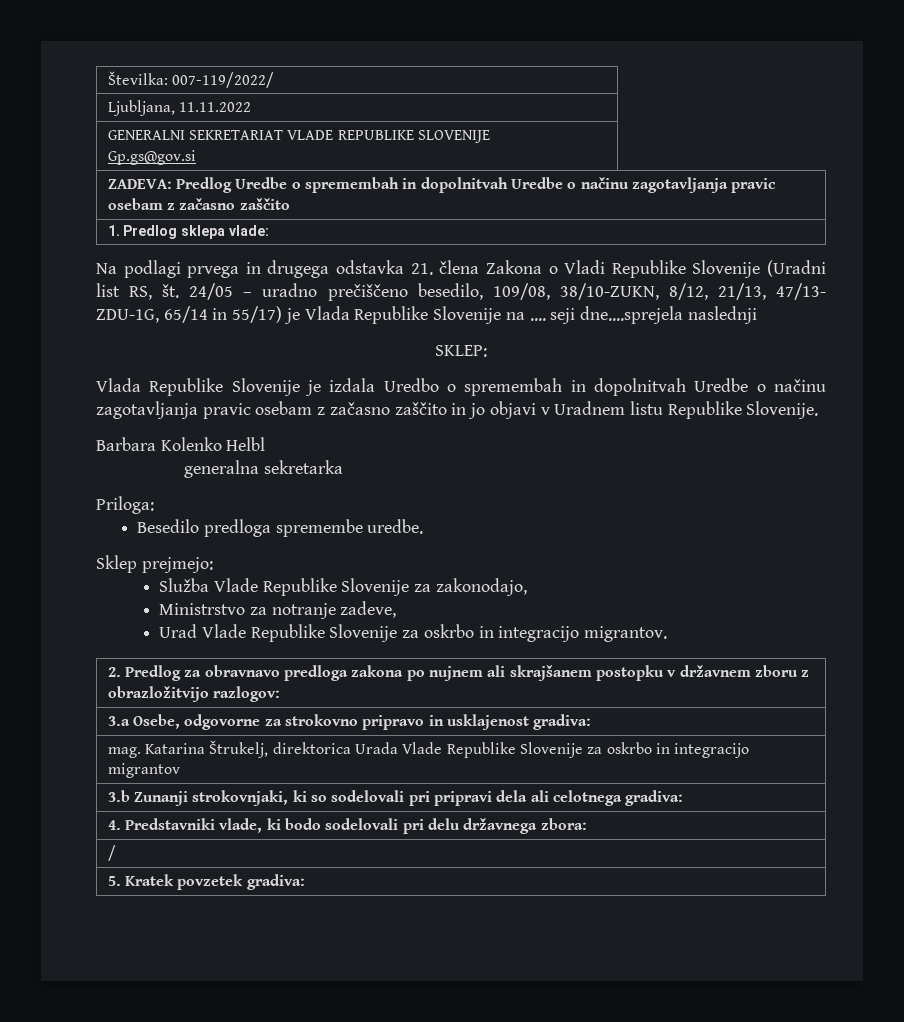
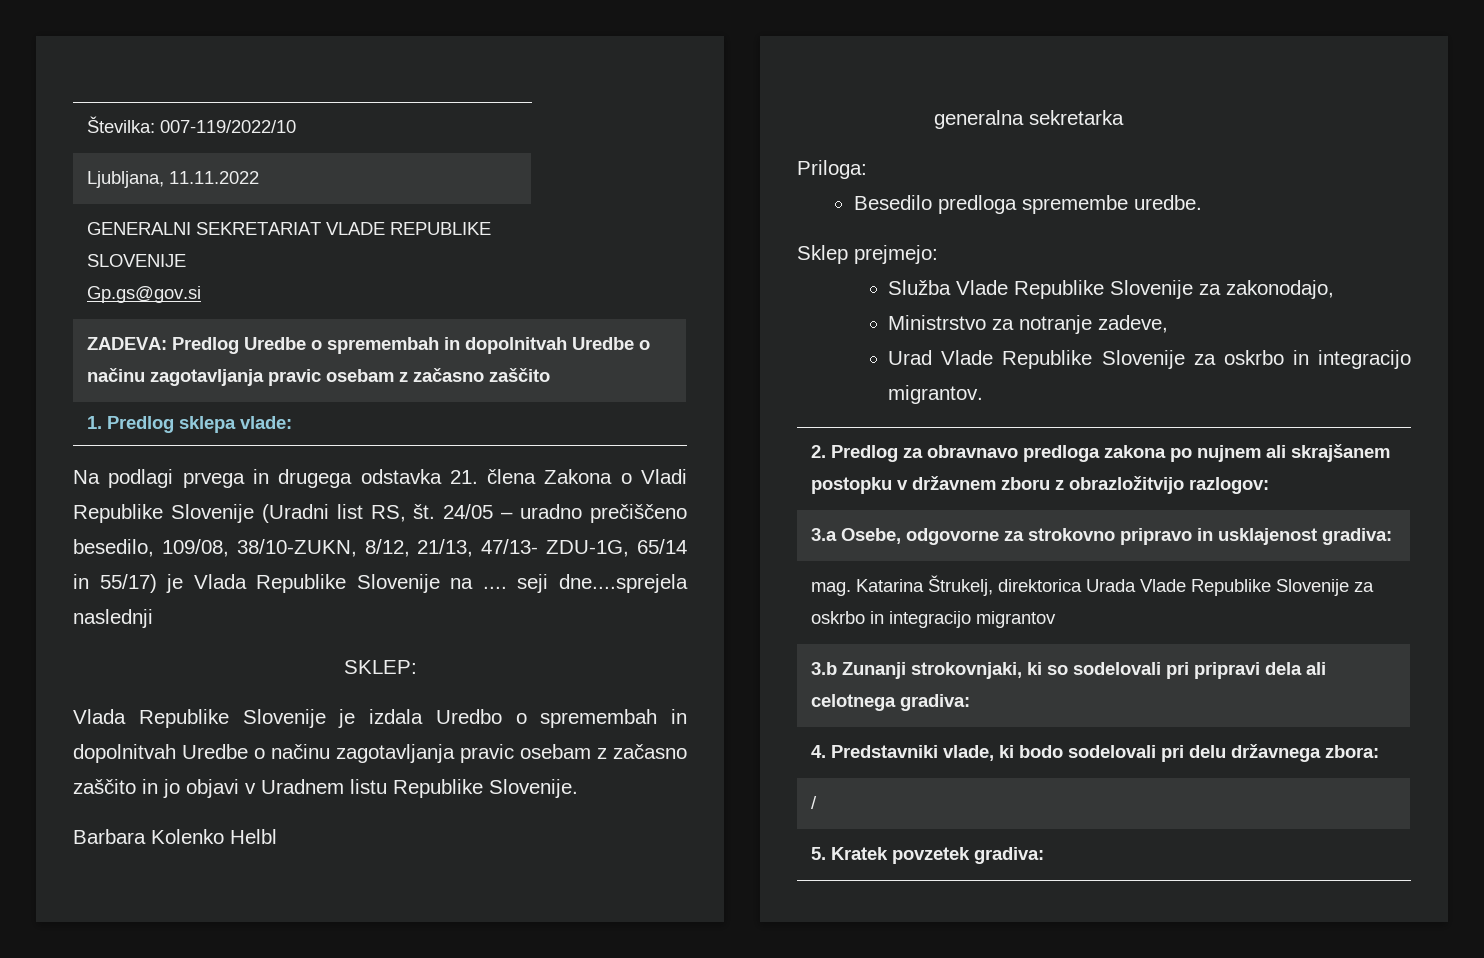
[172,72,275,88] 007-119/2022/ -> [159,120,296,133] 007-119/2022/10

